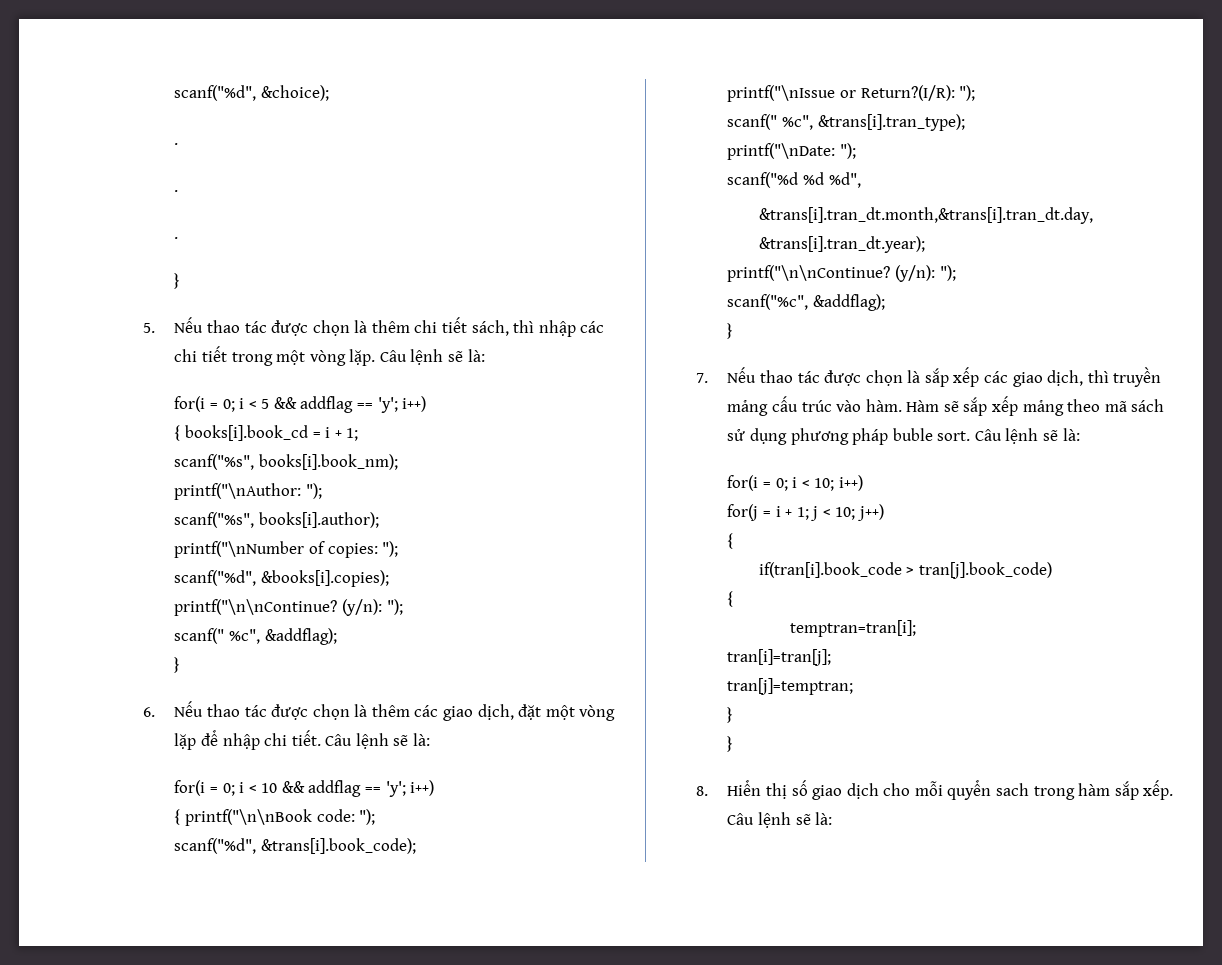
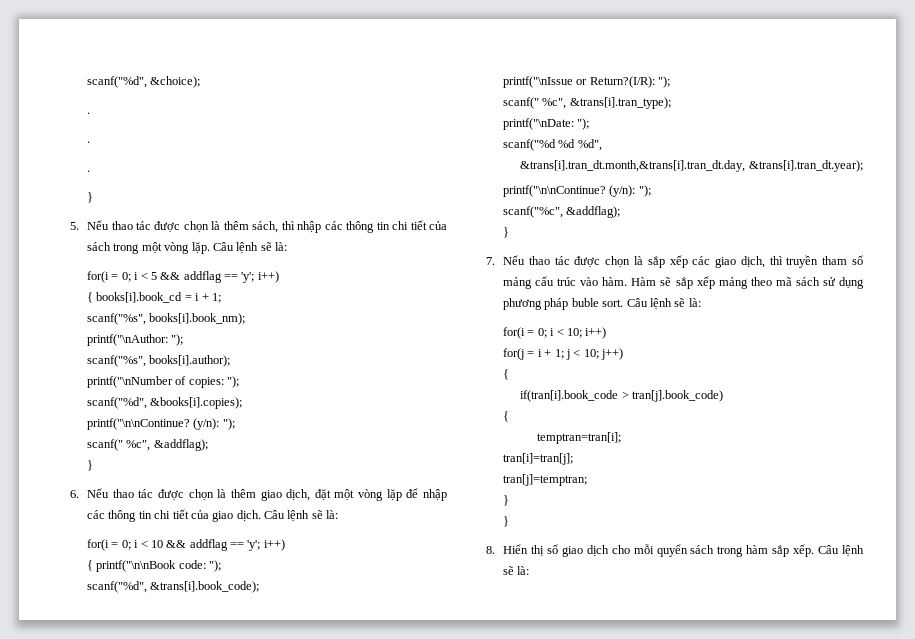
[414,317,468,333] chi tiết -> (249, 225) none
[174,346,227,362] chi tiết -> [346,220,448,233] [87,242,112,251] thông tin chi tiết của sách
[414,705,439,717] các -> (256, 493) none
[264,730,321,746] chi tiết. -> [87,509,261,522] các thông tin chi tiết của giao dịch.
(1162, 377) none -> [822,255,864,265] tham số
[996,783,1030,796] sach -> [690,545,715,554] sách

